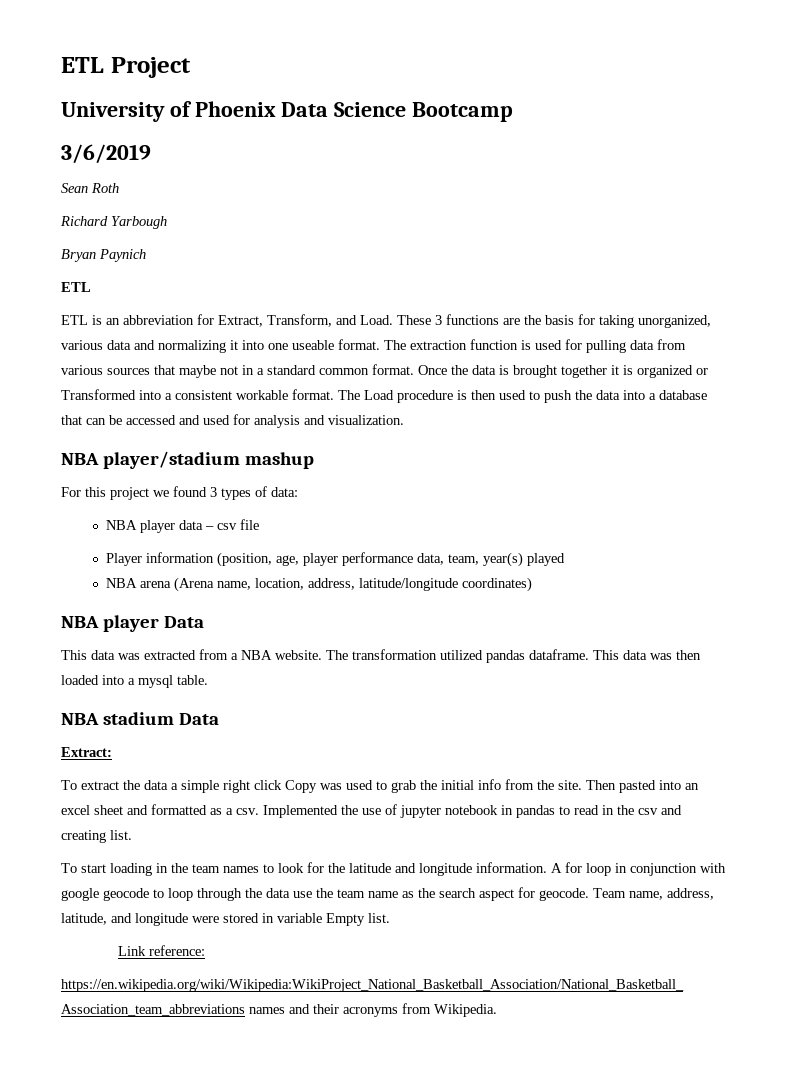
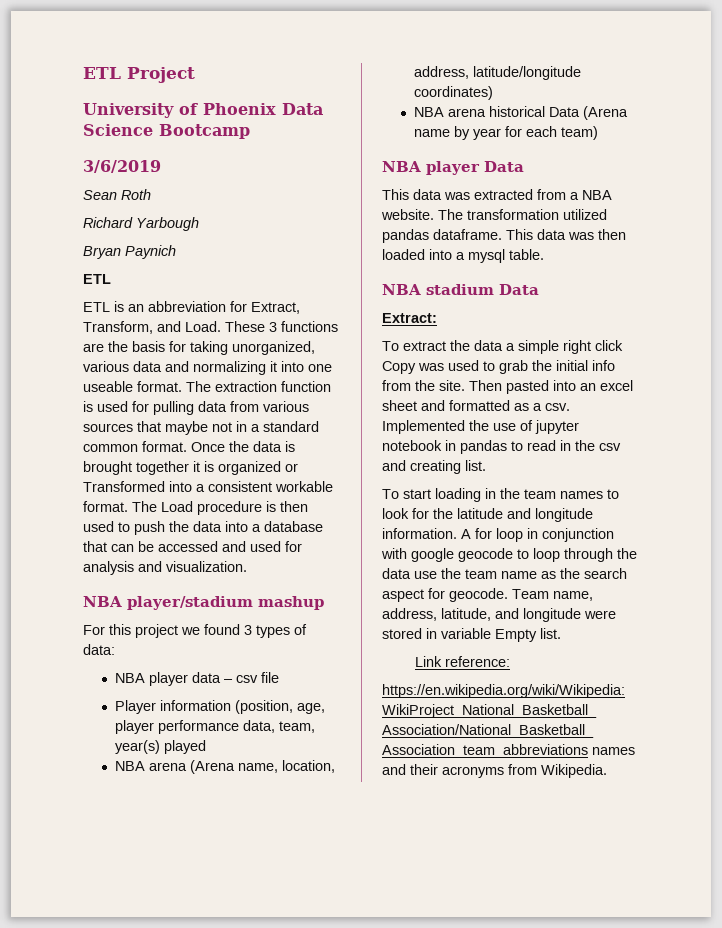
(532, 584) none -> [414,106,629,120] [414,126,599,140] // NBA arena historical Data (Arena name by year for each team)

